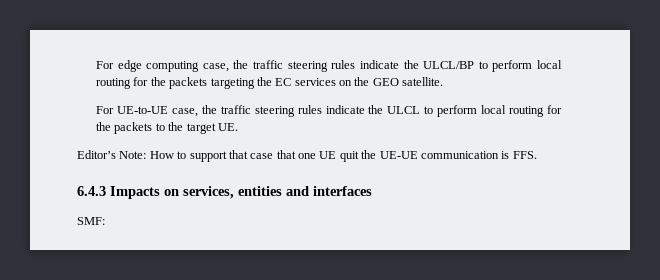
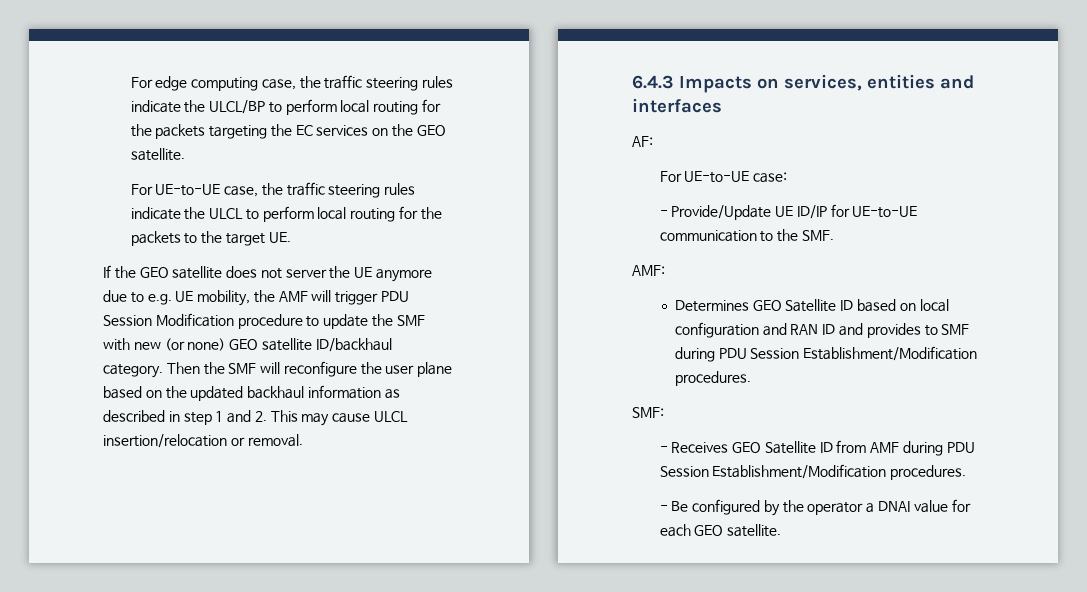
[77,150,537,162] Editor’s Note: How to support that case that one UE quit the UE-UE communication is FFS. -> [103,265,433,282] [103,290,410,306] [103,313,425,329] [103,338,392,352] [103,361,453,378] [103,385,400,401] [103,410,409,426] [103,434,303,448] If the GEO satellite does not server the UE anymore due to e.g. UE mobility, the AMF will trigger PDU Session Modification procedure to update the SMF with new (or none) GEO satellite ID/backhaul category. Then the SMF will reconfigure the user plane based on the updated backhaul information as described in step 1 and 2. This may cause ULCL insertion/relocation or removal.
[77,217,105,225] SMF: -> [632,136,653,147] [659,171,788,183] [659,204,918,220] [659,229,834,242] [632,265,665,276] [674,299,949,312] [674,322,970,338] [674,346,978,362] [674,371,751,386] [632,407,664,418] [659,440,975,456] [659,464,967,480] [659,499,971,516] [659,524,782,537] AF: // For UE-to-UE case: // - Provide/Update UE ID/IP for UE-to-UE communication to the SMF. // AMF: // Determines GEO Satellite ID based on local configuration and RAN ID and provides to SMF during PDU Session Establishment/Modification procedures. // SMF: // - Receives GEO Satellite ID from AMF during PDU Session Establishment/Modification procedures. // - Be configured by the operator a DNAI value for each GEO satellite.

